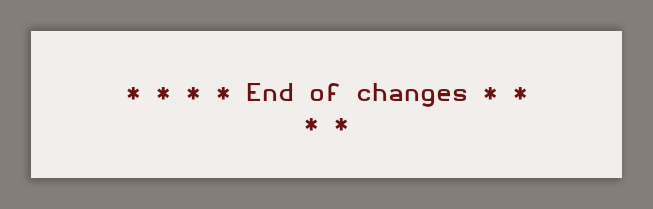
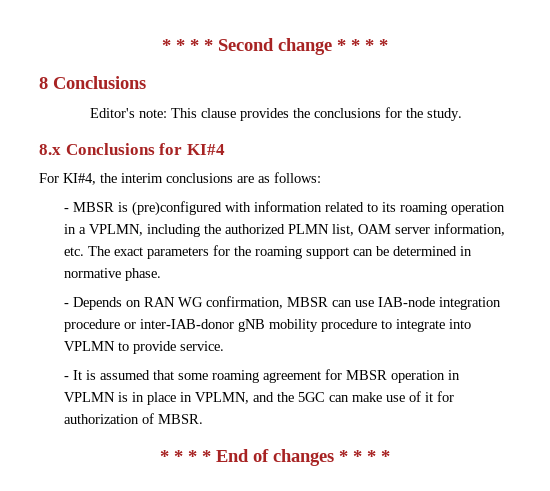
[125,87,231,101] * * * * -> [162,38,388,55] [39,76,146,89] [89,107,462,121] [39,143,225,155] [39,172,321,185] [64,201,506,216] [64,223,506,237] [64,245,473,259] [64,268,162,281] [64,296,502,310] [64,319,472,332] [64,341,225,354] [64,369,461,383] [64,391,455,405] [64,413,204,424] [160,450,211,462] * * * * Second change * * * * // 8 Conclusions // Editor's note: This clause provides the conclusions for the study. // 8.x Conclusions for KI#4 // For KI#4, the interim conclusions are as follows: // - MBSR is (pre)configured with information related to its roaming operation in a VPLMN, including the authorized PLMN list, OAM server information, etc. The exact parameters for the roaming support can be determined in normative phase. // - Depends on RAN WG confirmation, MBSR can use IAB-node integration procedure or inter-IAB-donor gNB mobility procedure to integrate into VPLMN to provide service. // - It is assumed that some roaming agreement for MBSR operation in VPLMN is in place in VPLMN, and the 5GC can make use of it for authorization of MBSR. // * * * *

